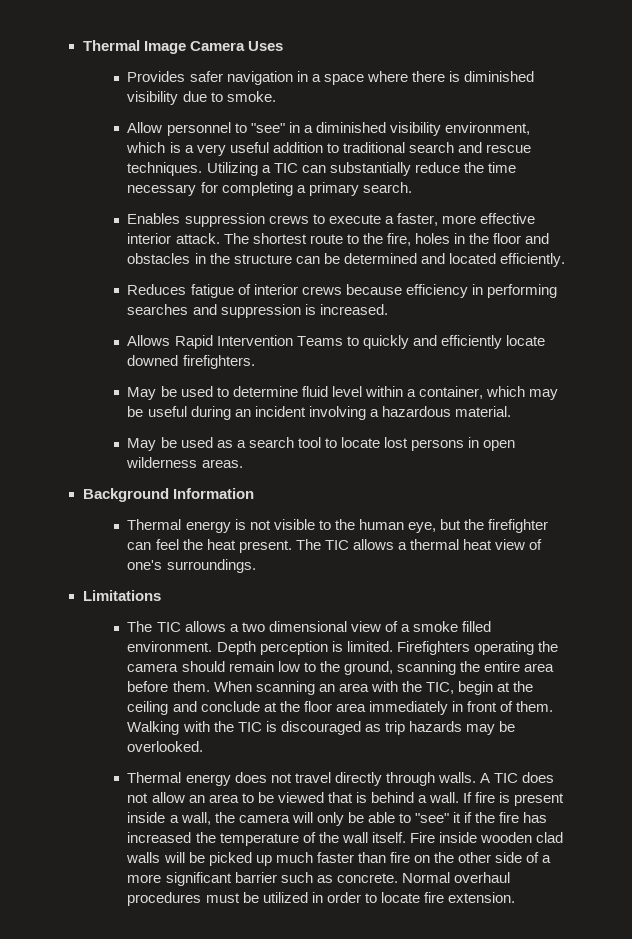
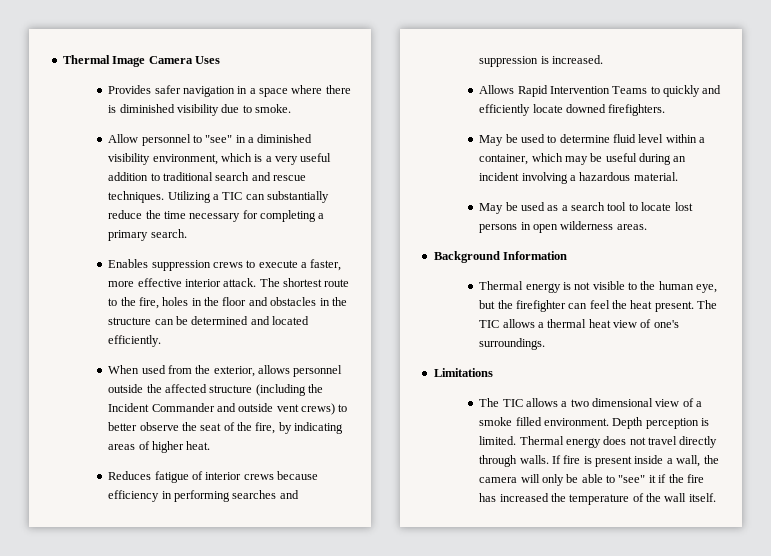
(565, 260) none -> [108,365,343,377] [108,384,324,396] [108,403,348,415] [108,422,344,434] [108,441,211,453] // When used from the exterior, allows personnel outside the affected structure (including the Incident Commander and outside vent crews) to better observe the seat of the fire, by indicating areas of higher heat.
[396,641,558,655] [127,661,554,675] [127,681,533,695] [127,701,553,715] [127,721,515,735] [127,741,204,752] Firefighters operating the camera should remain low to the ground, scanning the entire area before them. When scanning an area with the TIC, begin at the ceiling and conclude at the floor area immediately in front of them. Walking with the TIC is discouraged as trip hazards may be overlooked. // -> (517, 440) none
[479,772,554,783] [127,792,459,803] A TIC does not allow an area to be viewed that is behind a wall. -> (549, 459) none
[409,832,563,843] [126,852,552,866] [127,872,510,886] [127,892,515,906] Fire inside wooden clad walls will be picked up much faster than fire on the other side of a more significant barrier such as concrete. Normal overhaul procedures must be utilized in order to locate fire extension. -> (716, 497) none

